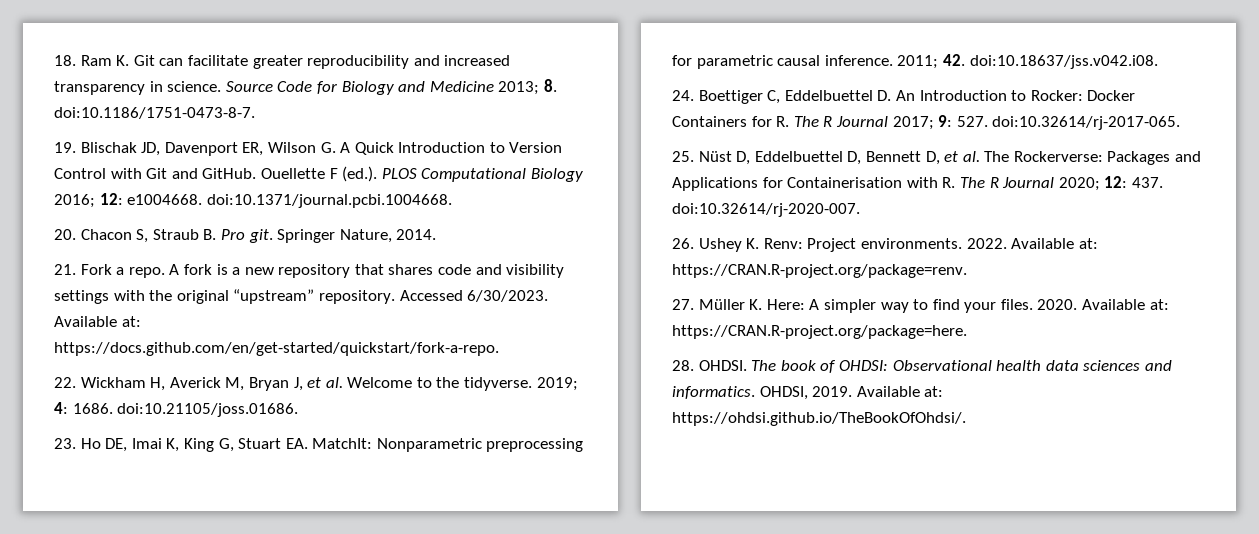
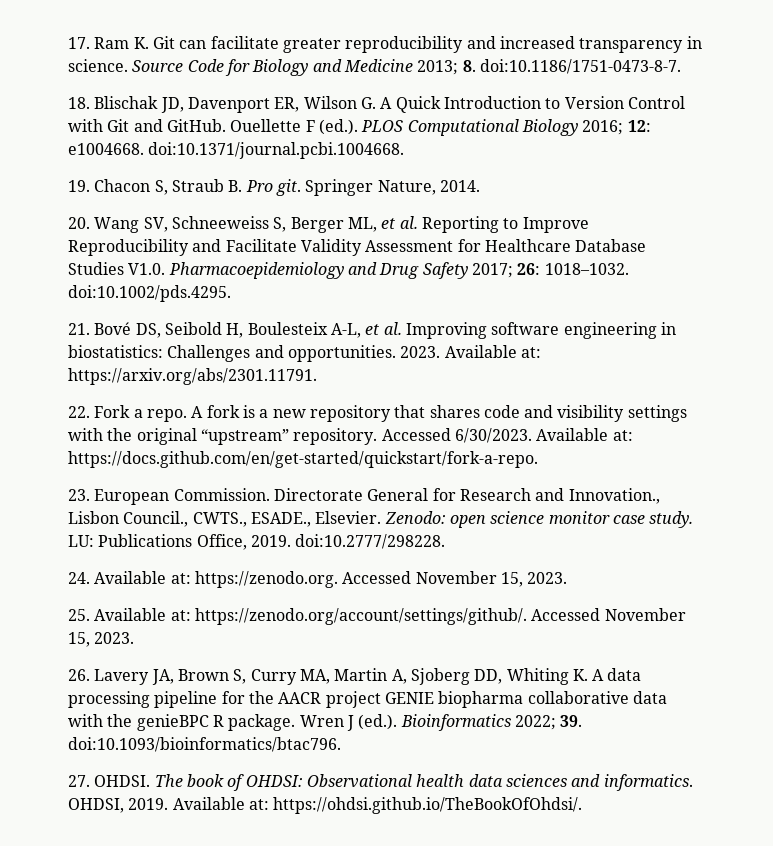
[54,55,76,66] 18. -> [68,37,90,49] 17.
[54,142,76,153] 19. -> [68,97,90,109] 18.
[54,229,76,240] 20. -> [68,180,90,192] 19.
[54,264,76,275] 21. -> [68,216,589,233] [68,239,647,256] [68,262,629,279] [68,285,231,302] [68,322,676,339] [68,345,541,362] [68,368,317,385] [68,406,90,418] 20. Wang SV, Schneeweiss S, Berger ML, et al. Reporting to Improve Reproducibility and Facilitate Validity Assessment for Healthcare Database Studies V1.0. Pharmacoepidemiology and Drug Safety 2017; 26: 1018–1032. doi:10.1002/pds.4295. // 21. Bové DS, Seibold H, Boulesteix A-L, et al. Improving software engineering in biostatistics: Challenges and opportunities. 2023. Available at: https://arxiv.org/abs/2301.11791. // 22.
[54,377,578,391] [54,402,299,417] [54,438,584,452] [672,54,1158,69] [672,90,1136,104] [672,115,1181,130] [672,151,1202,165] [672,176,1163,191] [672,203,860,217] [672,238,1098,252] [672,264,967,278] [672,299,1169,313] [672,325,967,339] [672,360,694,371] 22. Wickham H, Averick M, Bryan J, et al. Welcome to the tidyverse. 2019; 4: 1686. doi:10.21105/joss.01686. // 23. Ho DE, Imai K, King G, Stuart EA. MatchIt: Nonparametric preprocessing for parametric causal inference. 2011; 42. doi:10.18637/jss.v042.i08. // 24. Boettiger C, Eddelbuettel D. An Introduction to Rocker: Docker Containers for R. The R Journal 2017; 9: 527. doi:10.32614/rj-2017-065. // 25. Nüst D, Eddelbuettel D, Bennett D, et al. The Rockerverse: Packages and Applications for Containerisation with R. The R Journal 2020; 12: 437. doi:10.32614/rj-2020-007. // 26. Ushey K. Renv: Project environments. 2022. Available at: https://CRAN.R-project.org/package=renv. // 27. Müller K. Here: A simpler way to find your files. 2020. Available at: https://CRAN.R-project.org/package=here. // 28. -> [68,488,660,505] [68,511,694,528] [68,534,446,550] [68,571,568,588] [68,608,686,625] [68,632,135,647] [68,668,642,685] [68,691,667,708] [68,714,583,731] [68,737,341,752] [68,775,90,787] 23. European Commission. Directorate General for Research and Innovation., Lisbon Council., CWTS., ESADE., Elsevier. Zenodo: open science monitor case study. LU: Publications Office, 2019. doi:10.2777/298228. // 24. Available at: https://zenodo.org. Accessed November 15, 2023. // 25. Available at: https://zenodo.org/account/settings/github/. Accessed November 15, 2023. // 26. Lavery JA, Brown S, Curry MA, Martin A, Sjoberg DD, Whiting K. A data processing pipeline for the AACR project GENIE biopharma collaborative data with the genieBPC R package. Wren J (ed.). Bioinformatics 2022; 39. doi:10.1093/bioinformatics/btac796. // 27.

